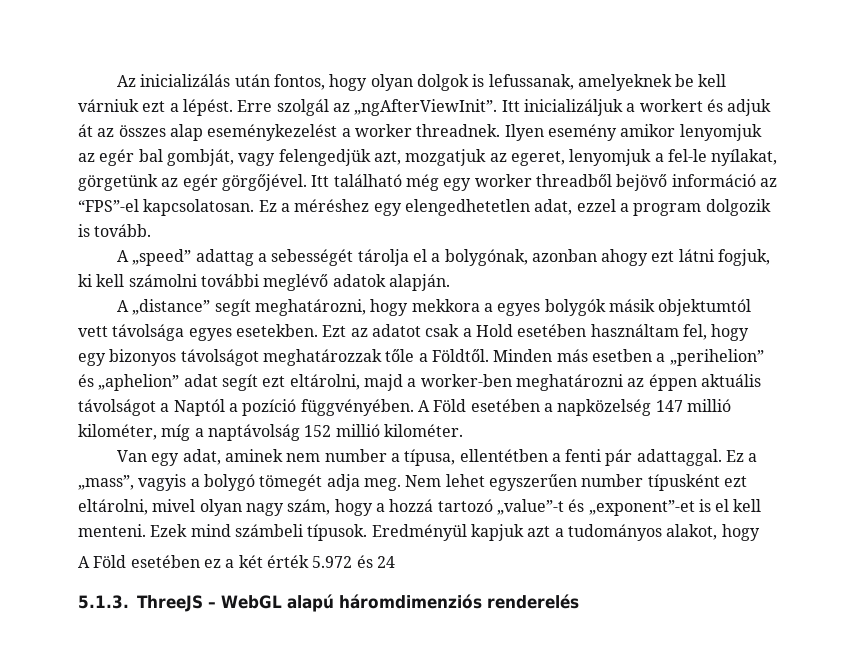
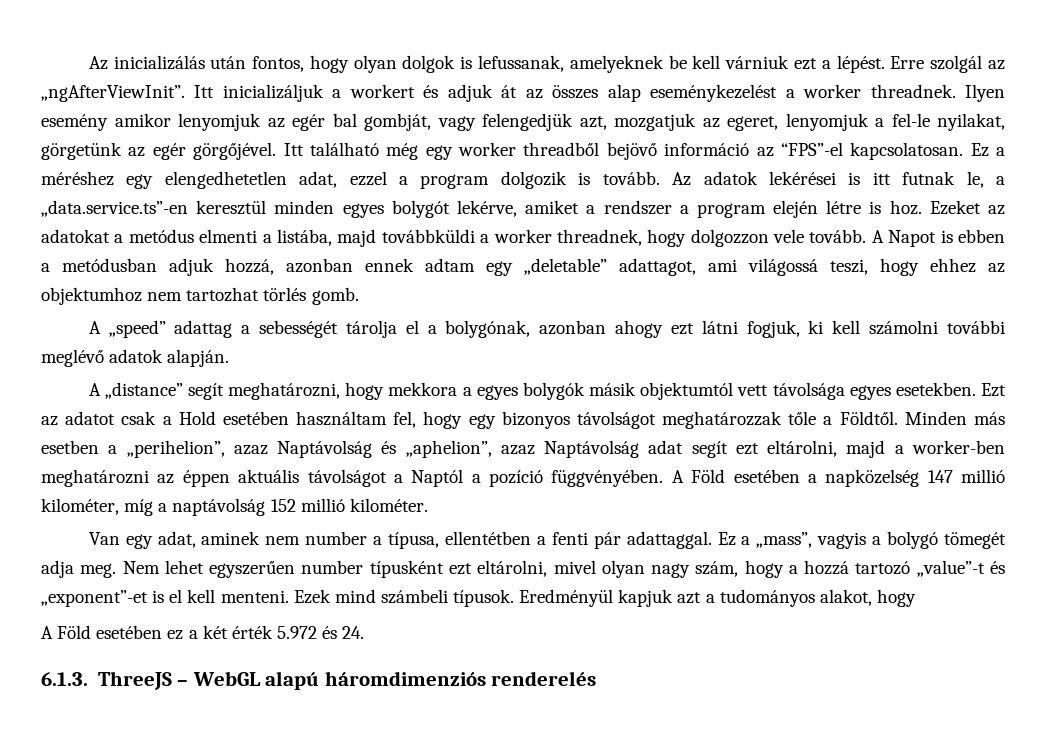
[711,149,778,166] nyílakat, -> [937,113,1005,131] nyilakat,
(152, 230) none -> [672,171,1005,188] [41,200,1005,218] [41,229,1006,247] [41,258,1005,276] [41,287,359,305] Az adatok lekérései is itt futnak le, a „data.service.ts”-en keresztül minden egyes bolygót lekérve, amiket a rendszer a program elején létre is hoz. Ezeket az adatokat a metódus elmenti a listába, majd továbbküldi a worker threadnek, hogy dolgozzon vele tovább. A Napot is ebben a metódusban adjuk hozzá, azonban ennek adtam egy „deletable” adattagot, ami világossá teszi, hogy ehhez az objektumhoz nem tartozhat törlés gomb.
[669,349,764,366] [78,374,180,391] „perihelion” és „aphelion” -> [126,440,640,458] „perihelion”, azaz Naptávolság és „aphelion”, azaz Naptávolság
[376,556,395,568] [78,595,129,609] 24 // 5.1.3. -> [342,626,365,639] [41,672,88,686] 24. // 6.1.3.

